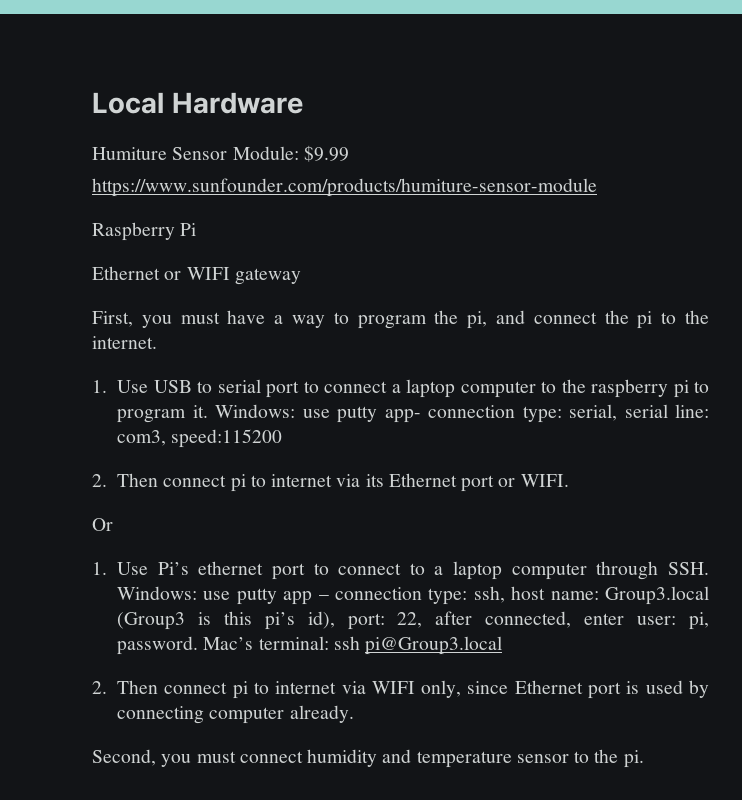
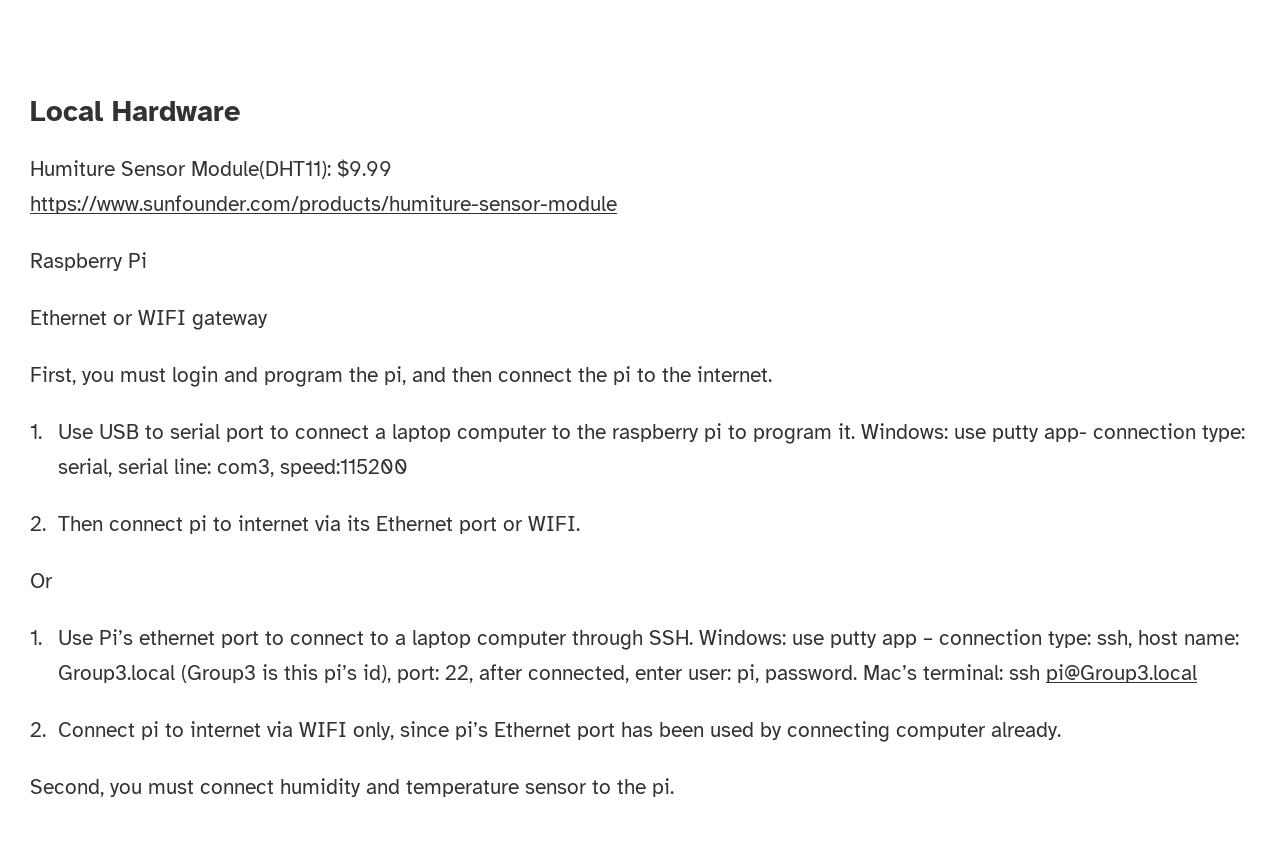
[232,146,299,160] Module: -> [191,161,331,179] Module(DHT11):
[227,310,349,328] have a way to -> [172,366,258,387] login and
(526, 317) none -> [452,367,492,382] then
[117,680,228,694] Then connect -> [58,722,136,737] Connect
[514,680,640,699] Ethernet port is -> [455,721,705,740] pi’s Ethernet port has been

